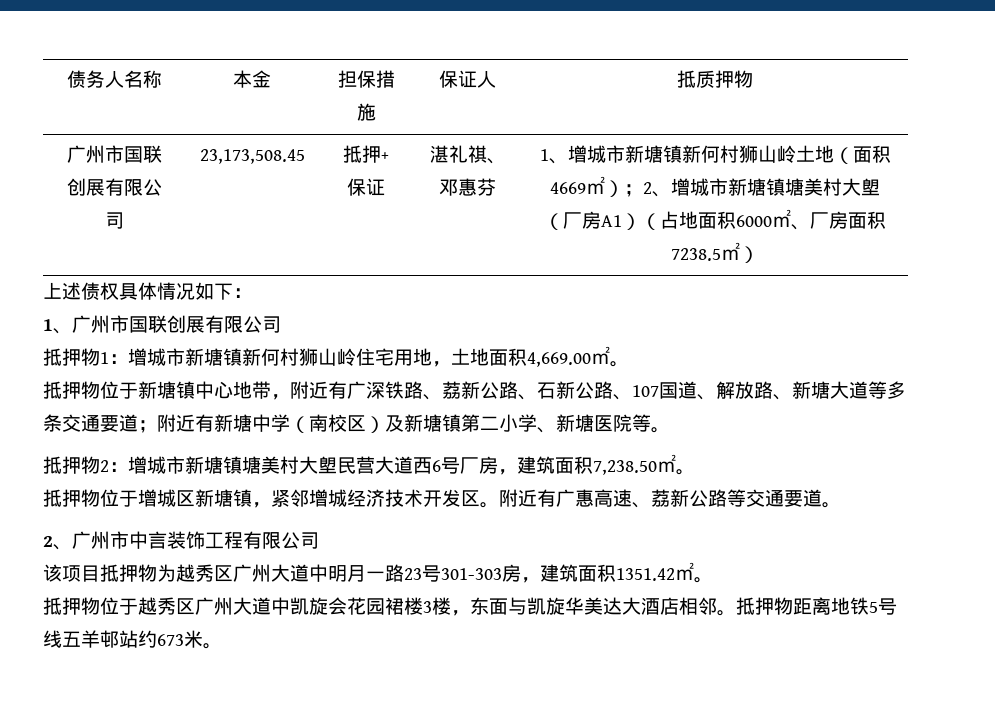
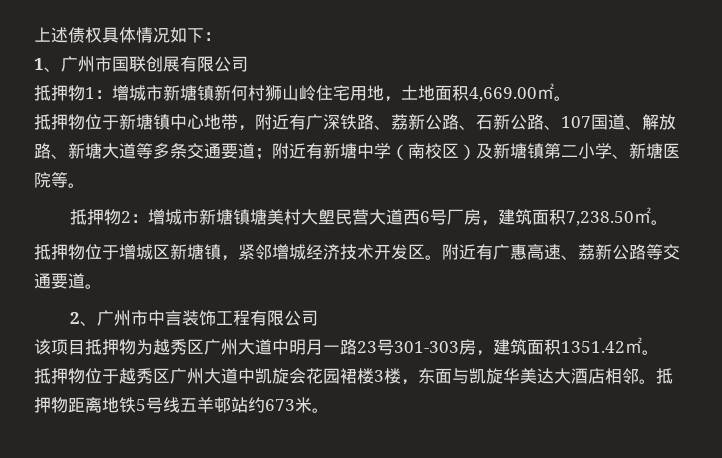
[66,70,162,88] [233,70,271,88] [337,70,395,88] [356,103,376,121] [439,70,496,88] [677,70,753,88] [66,145,162,163] [66,178,162,196] [104,212,124,229] [199,149,305,164] [343,145,389,163] [347,178,385,196] [429,145,506,164] [439,178,496,196] [539,145,891,164] [550,176,880,197] [544,209,886,230] [671,242,759,263] 债务人名称 | 本金 | 担保措施 | 保证人 | 抵质押物 // 广州市国联创展有限公司 | 23,173,508.45 | 抵押+保证 | 湛礼祺、邓惠芬 | 1、增城市新塘镇新何村狮山岭土地（面积4669㎡）；2、增城市新塘镇塘美村大塱（厂房A1）（占地面积6000㎡、厂房面积7238.5㎡） // -> (34, 34) none

